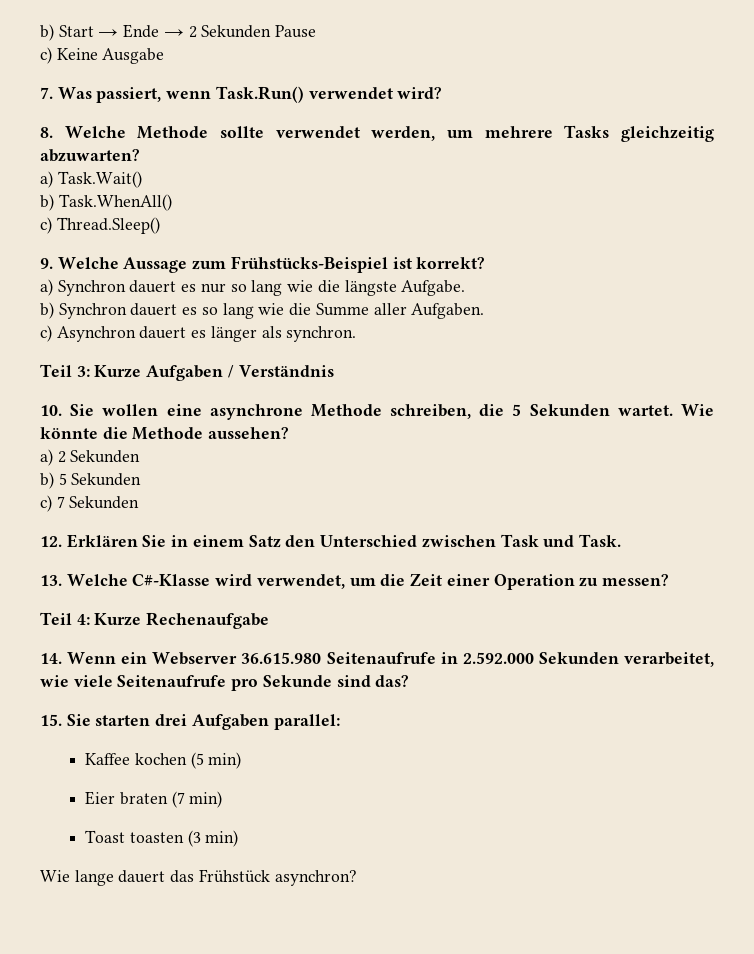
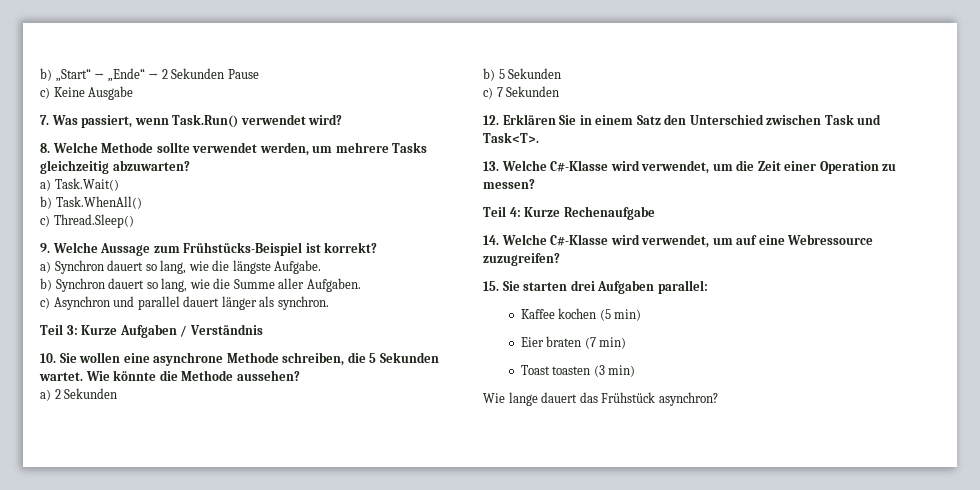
[40,24,160,41] b) Start → Ende -> [40,68,145,82] b) „Start“ → „Ende“
[181,280,283,296] es nur so lang -> [145,260,187,274] so lang,
[182,303,254,319] es so lang -> [146,278,188,292] so lang,
[139,326,207,339] dauert es -> [113,296,220,310] und parallel dauert
[578,534,621,547] Task. -> [483,132,539,143] Task<T>.
[67,652,714,667] [40,675,410,691] Wenn ein Webserver 36.615.980 Seitenaufrufe in 2.592.000 Sekunden verarbeitet, wie viele Seitenaufrufe pro Sekunde sind das? -> [501,234,874,248] [483,253,560,266] Welche C#-Klasse wird verwendet, um auf eine Webressource zuzugreifen?

